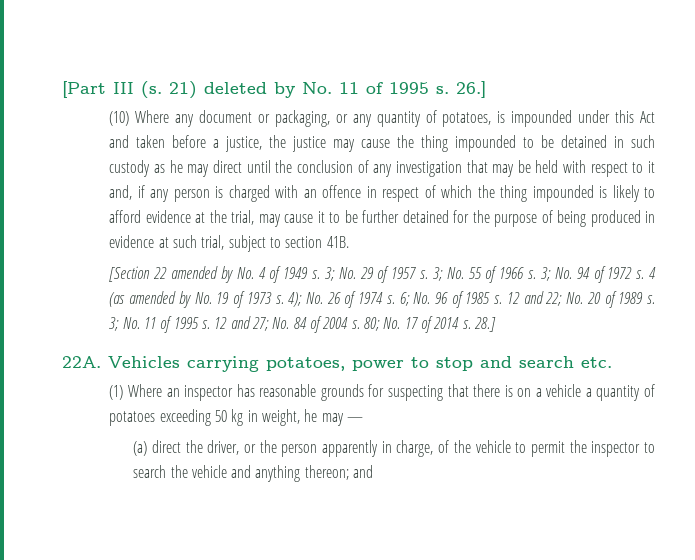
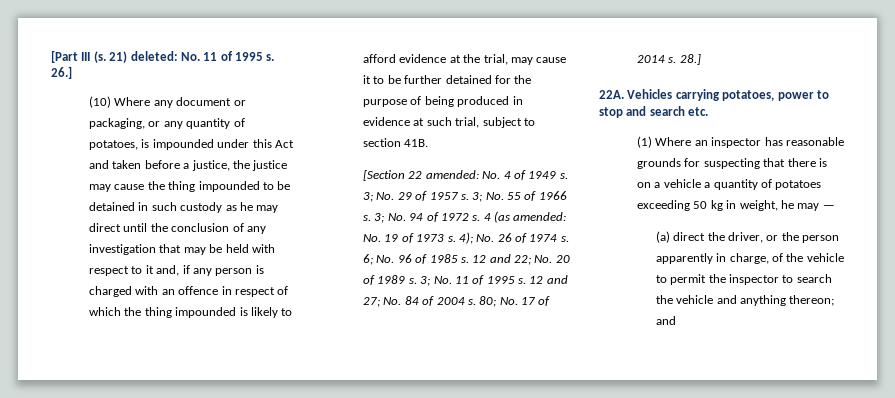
[204,82,295,98] deleted by -> [130,51,178,61] deleted:
[171,266,233,283] amended by -> [425,170,479,179] amended:
[129,291,191,308] amended by -> [513,212,567,221] amended:

